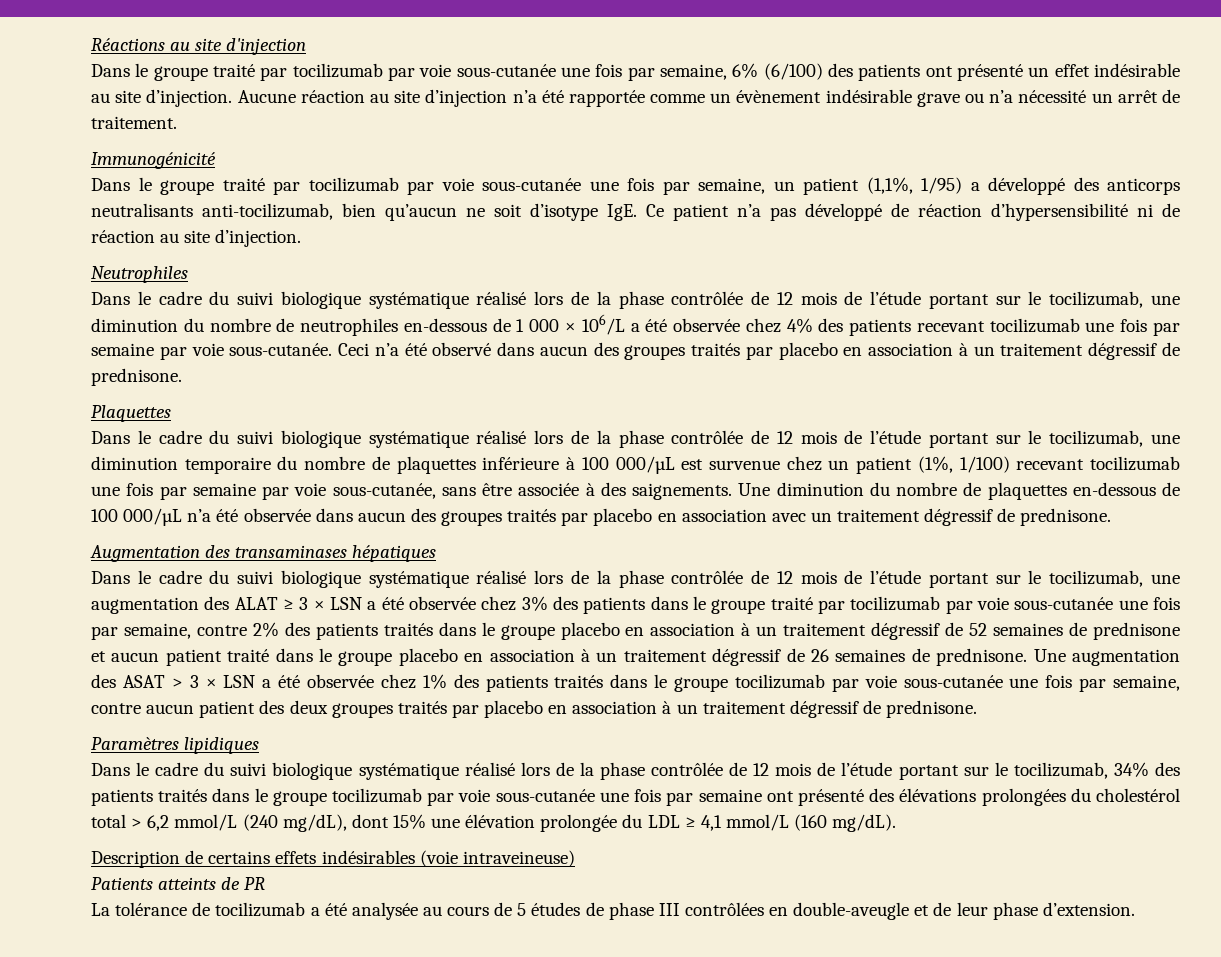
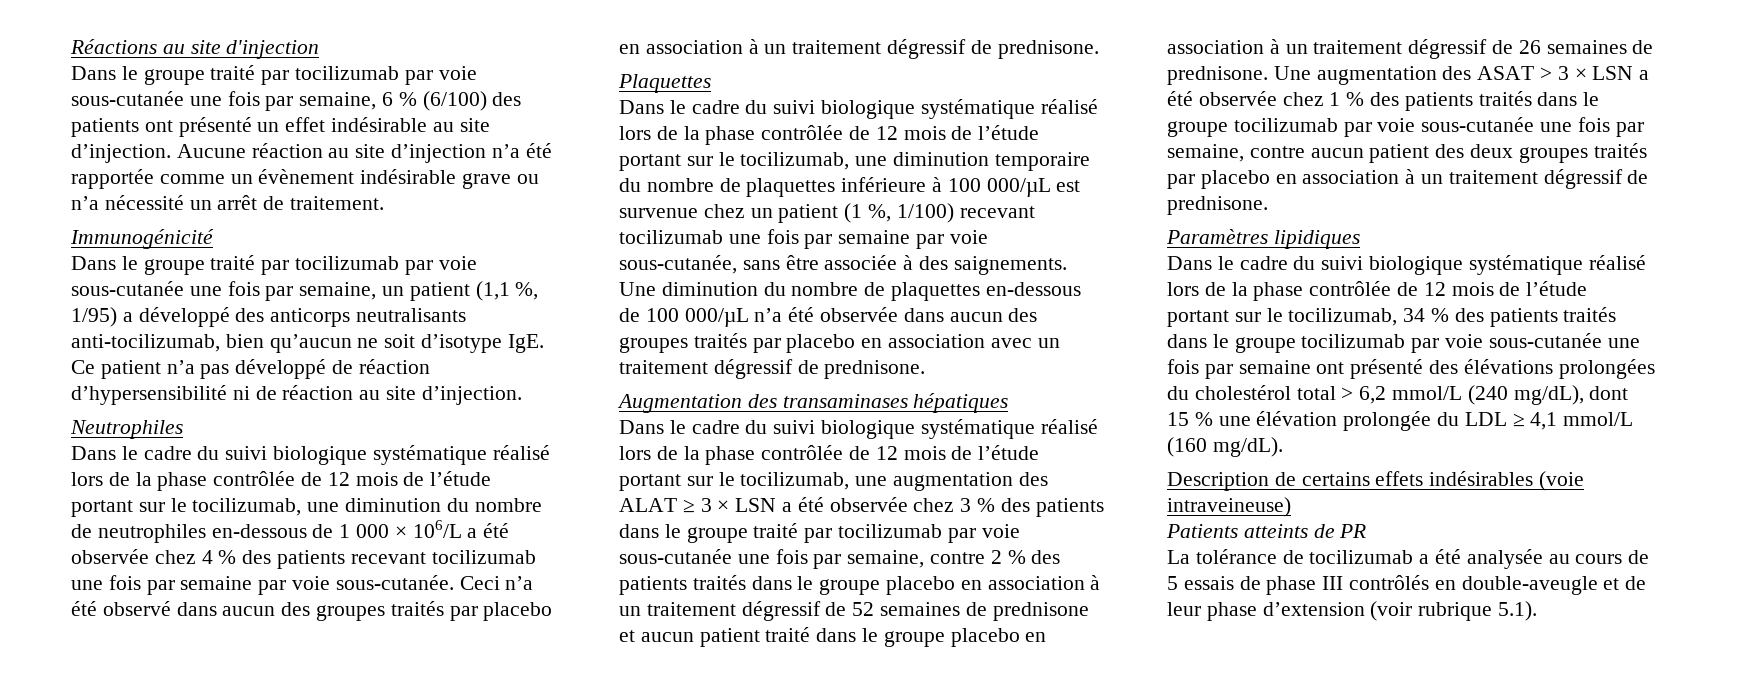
[732,63,759,78] 6% -> [382,92,417,106] 6 %
[866,177,913,194] (1,1%, -> [475,281,539,301] (1,1 %,
[786,318,813,333] 4% -> [201,550,237,564] 4 %
[917,456,953,473] (1%, -> [844,203,892,223] (1 %,
[521,596,548,611] 3% -> [960,498,996,512] 3 %
[252,622,279,637] 2% -> [990,550,1026,564] 2 %
[422,674,447,689] 1% -> [1329,92,1365,106] 1 %
[1113,762,1149,777] 34% -> [1403,308,1450,322] 34 %
[392,814,426,829] 15% -> [1167,412,1213,426] 15 %
[531,902,581,916] études -> [1183,576,1234,590] essais
[684,902,764,916] contrôlées -> [1349,575,1430,590] contrôlés
[1042,902,1135,916] d’extension. -> [1262,601,1538,621] d’extension (voir rubrique 5.1).

